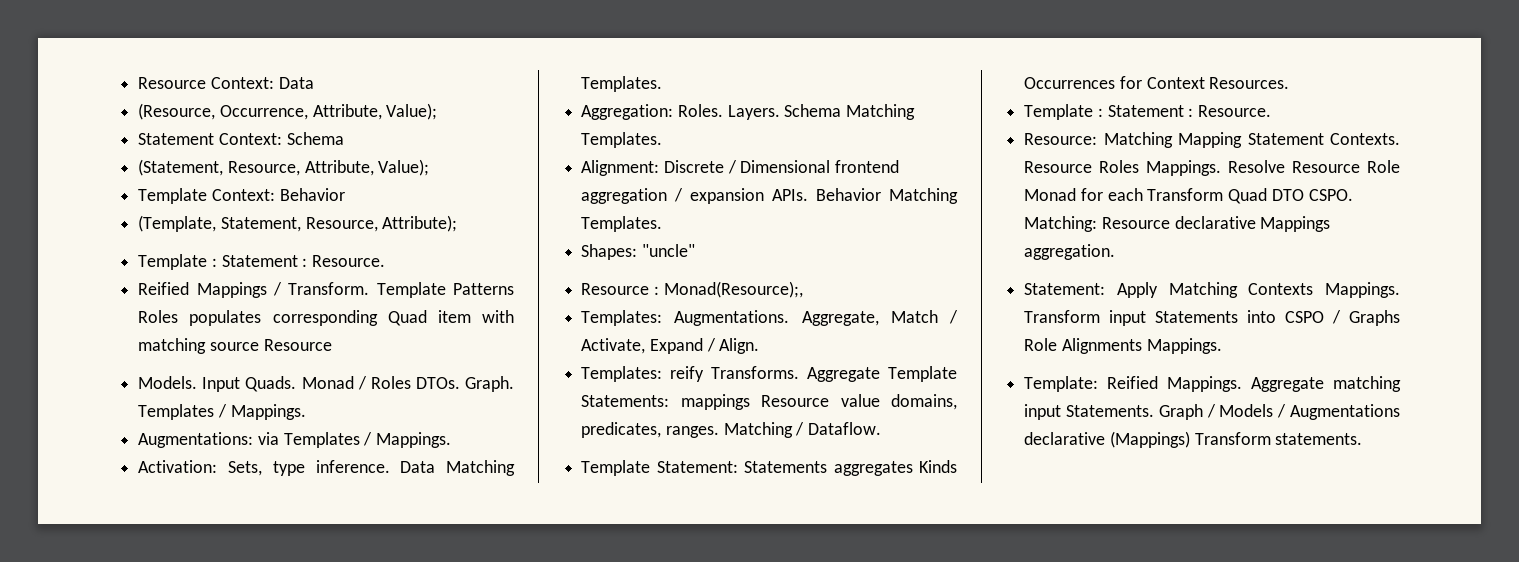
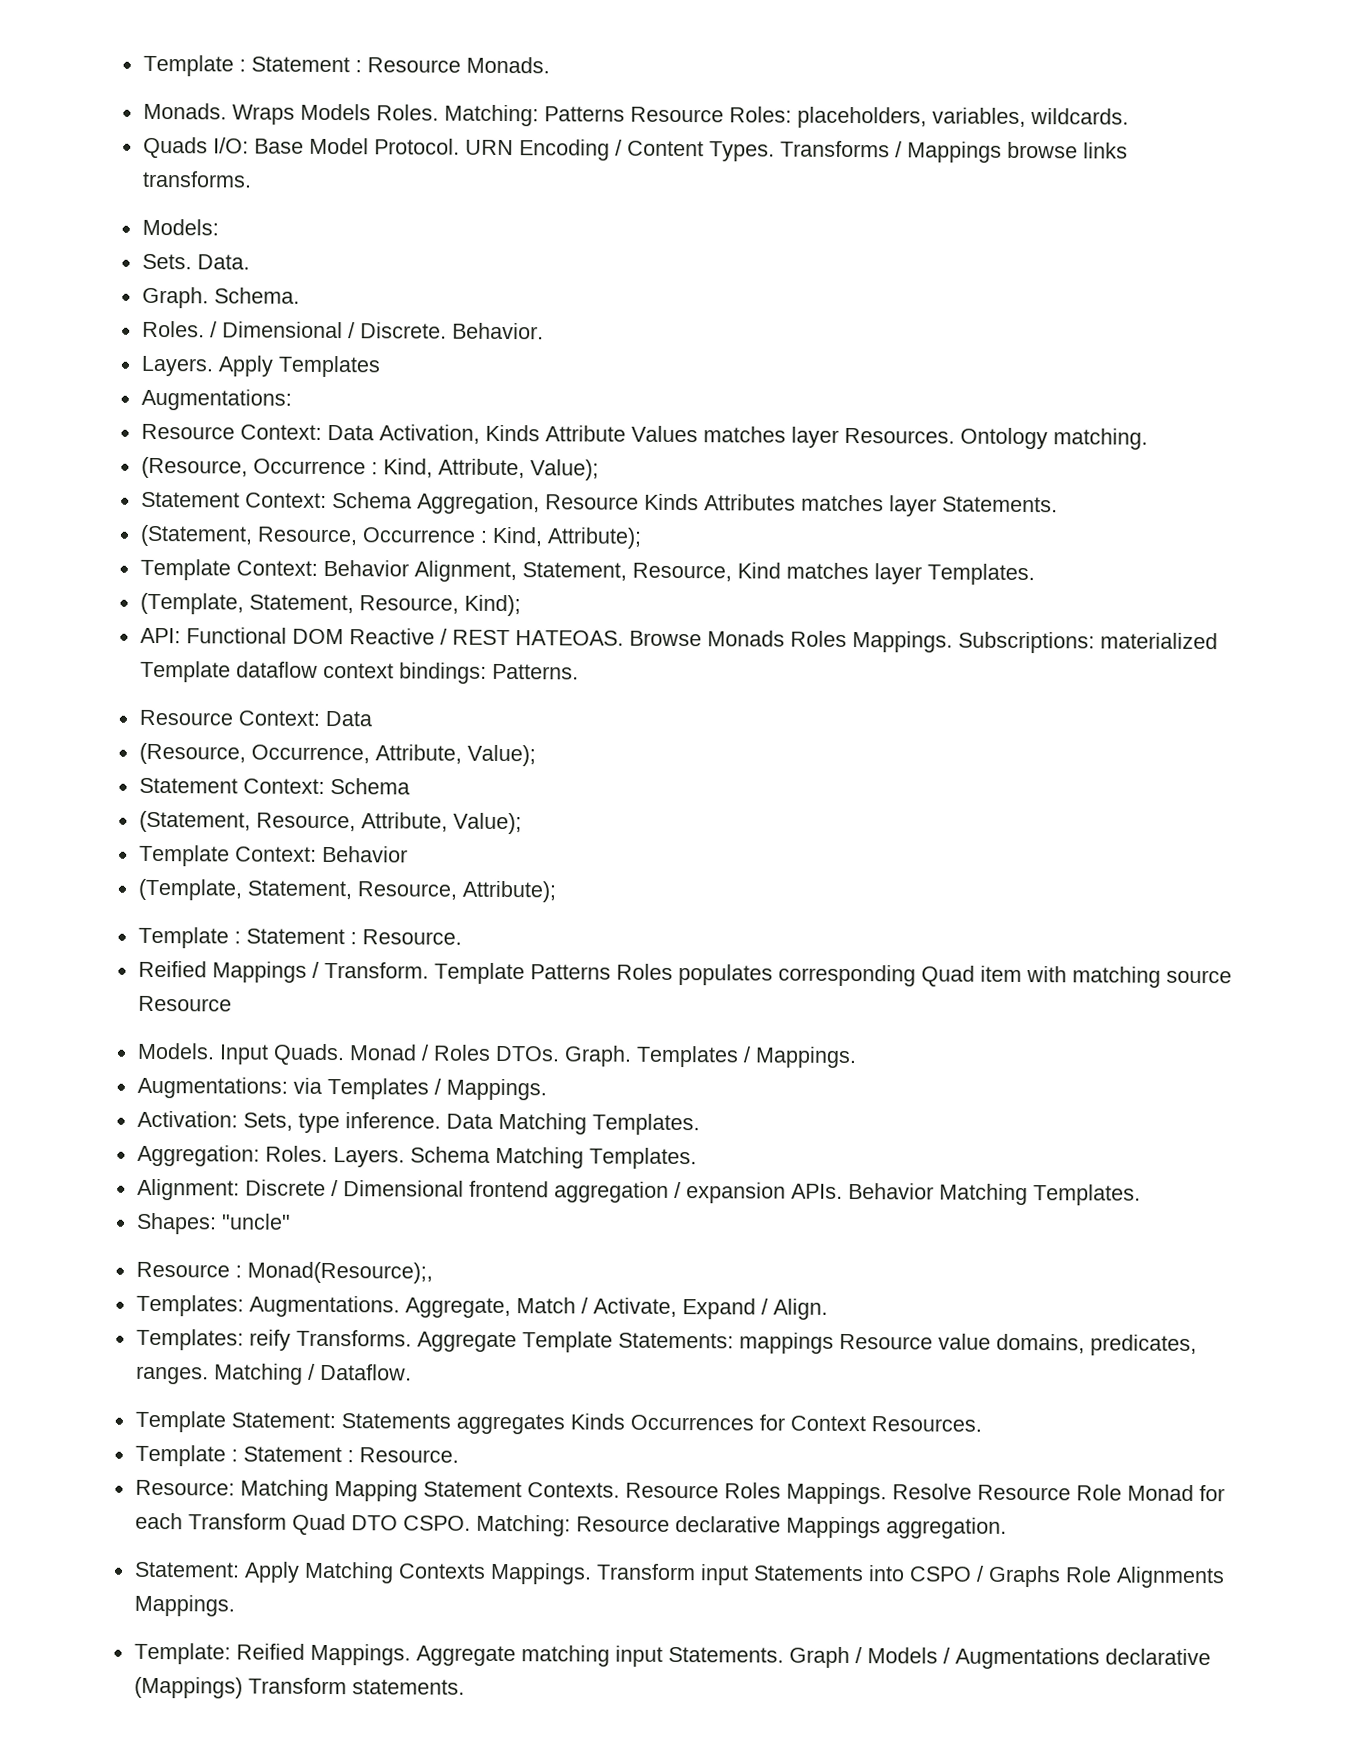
(138, 83) none -> [142,54,550,77] [142,102,1129,129] [142,136,1128,163] [141,170,252,188] [141,218,219,236] [141,253,250,270] [141,286,300,309] [141,320,544,340] [140,355,381,378] [140,388,292,411] [140,423,1148,450] [140,456,599,481] [140,491,1058,517] [139,524,642,549] [139,558,1035,586] [139,592,521,617] [139,627,1218,654] [139,660,579,684] Template : Statement : Resource Monads. // Monads. Wraps Models Roles. Matching: Patterns Resource Roles: placeholders, variables, wildcards. // Quads I/O: Base Model Protocol. URN Encoding / Content Types. Transforms / Mappings browse links transforms. // Models: // Sets. Data. // Graph. Schema. // Roles. / Dimensional / Discrete. Behavior. // Layers. Apply Templates // Augmentations: // Resource Context: Data Activation, Kinds Attribute Values matches layer Resources. Ontology matching. // (Resource, Occurrence : Kind, Attribute, Value); // Statement Context: Schema Aggregation, Resource Kinds Attributes matches layer Statements. // (Statement, Resource, Occurrence : Kind, Attribute); // Template Context: Behavior Alignment, Statement, Resource, Kind matches layer Templates. // (Template, Statement, Resource, Kind); // API: Functional DOM Reactive / REST HATEOAS. Browse Monads Roles Mappings. Subscriptions: materialized Template dataflow context bindings: Patterns. //

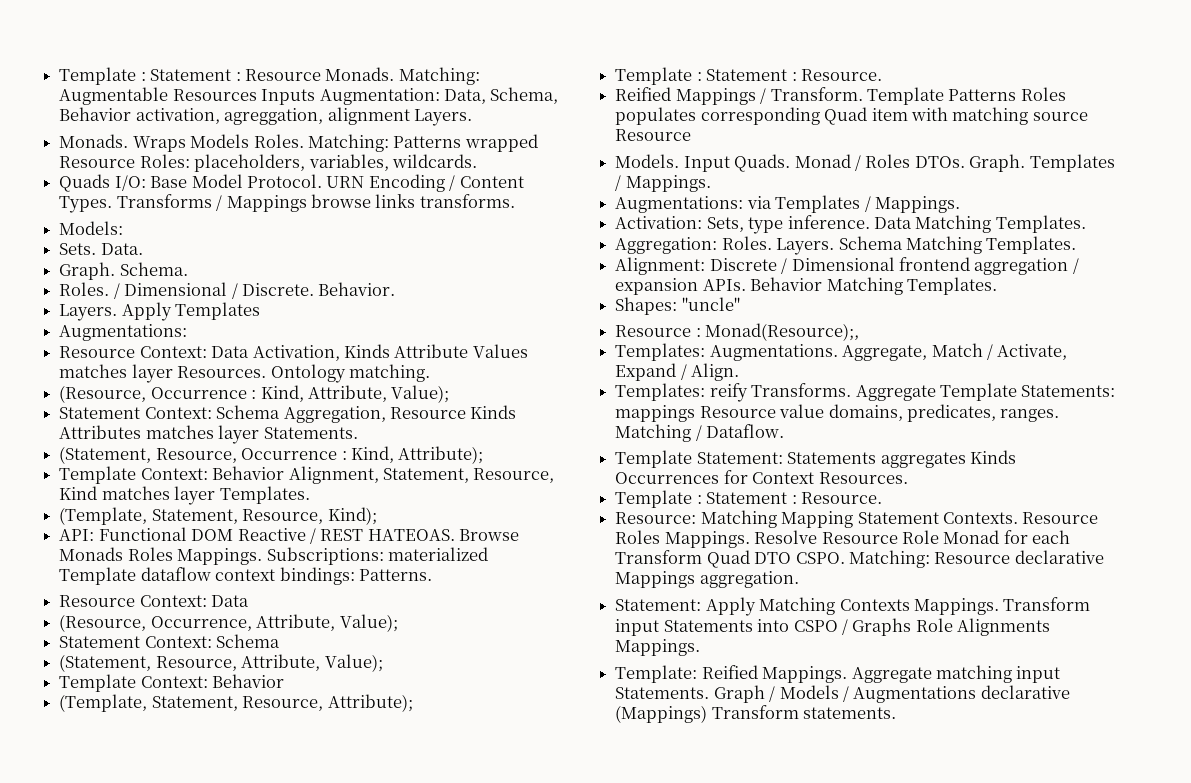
(550, 65) none -> [398,67,480,85] [59,87,559,105] [59,107,472,126] Matching: Augmentable Resources Inputs Augmentation: Data, Schema, Behavior activation, agreggation, alignment Layers.
(625, 114) none -> [464,134,538,152] wrapped

